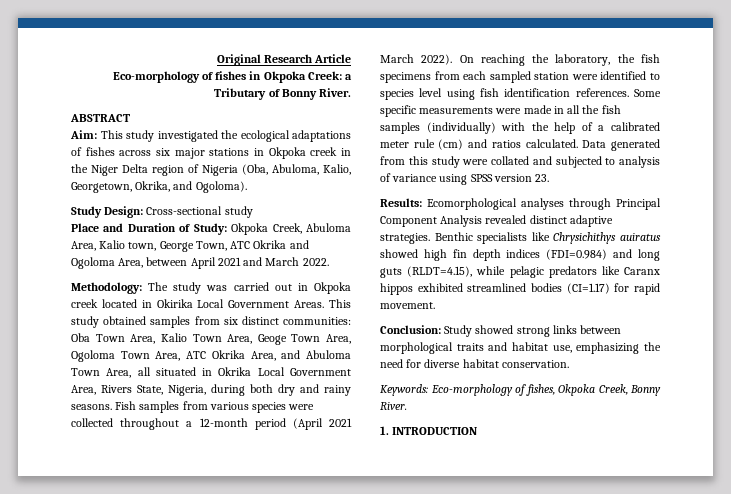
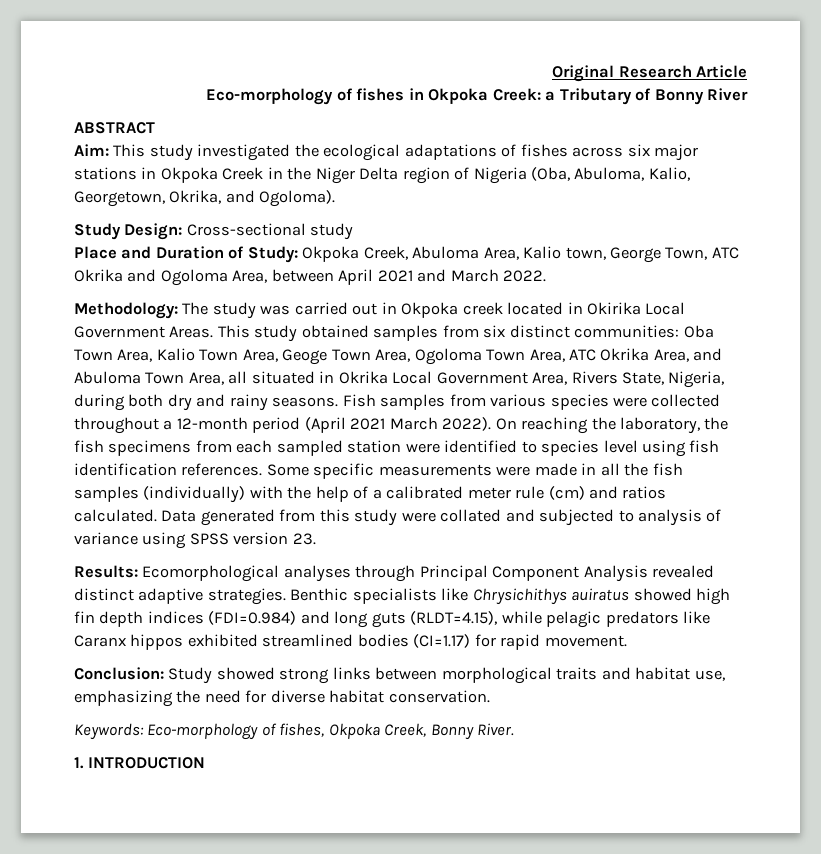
[319,88,351,97] River. -> [707,88,749,101] River
[310,147,338,156] creek -> [222,167,264,180] Creek

